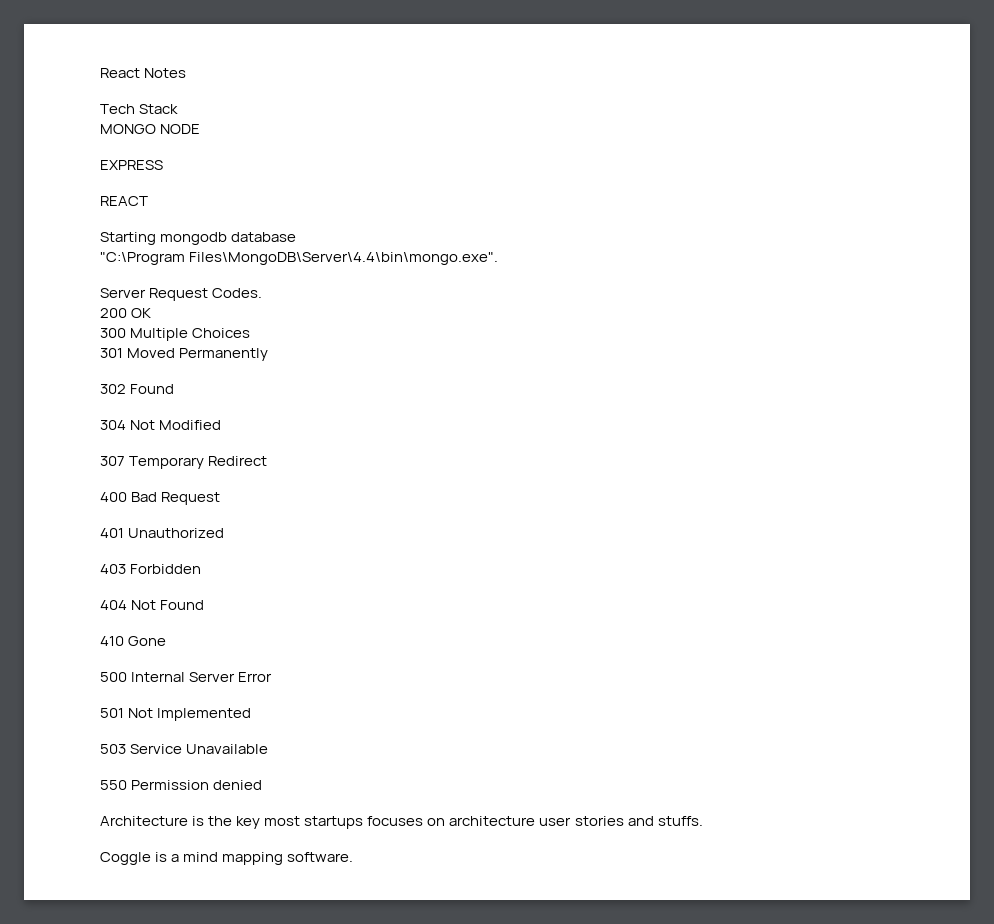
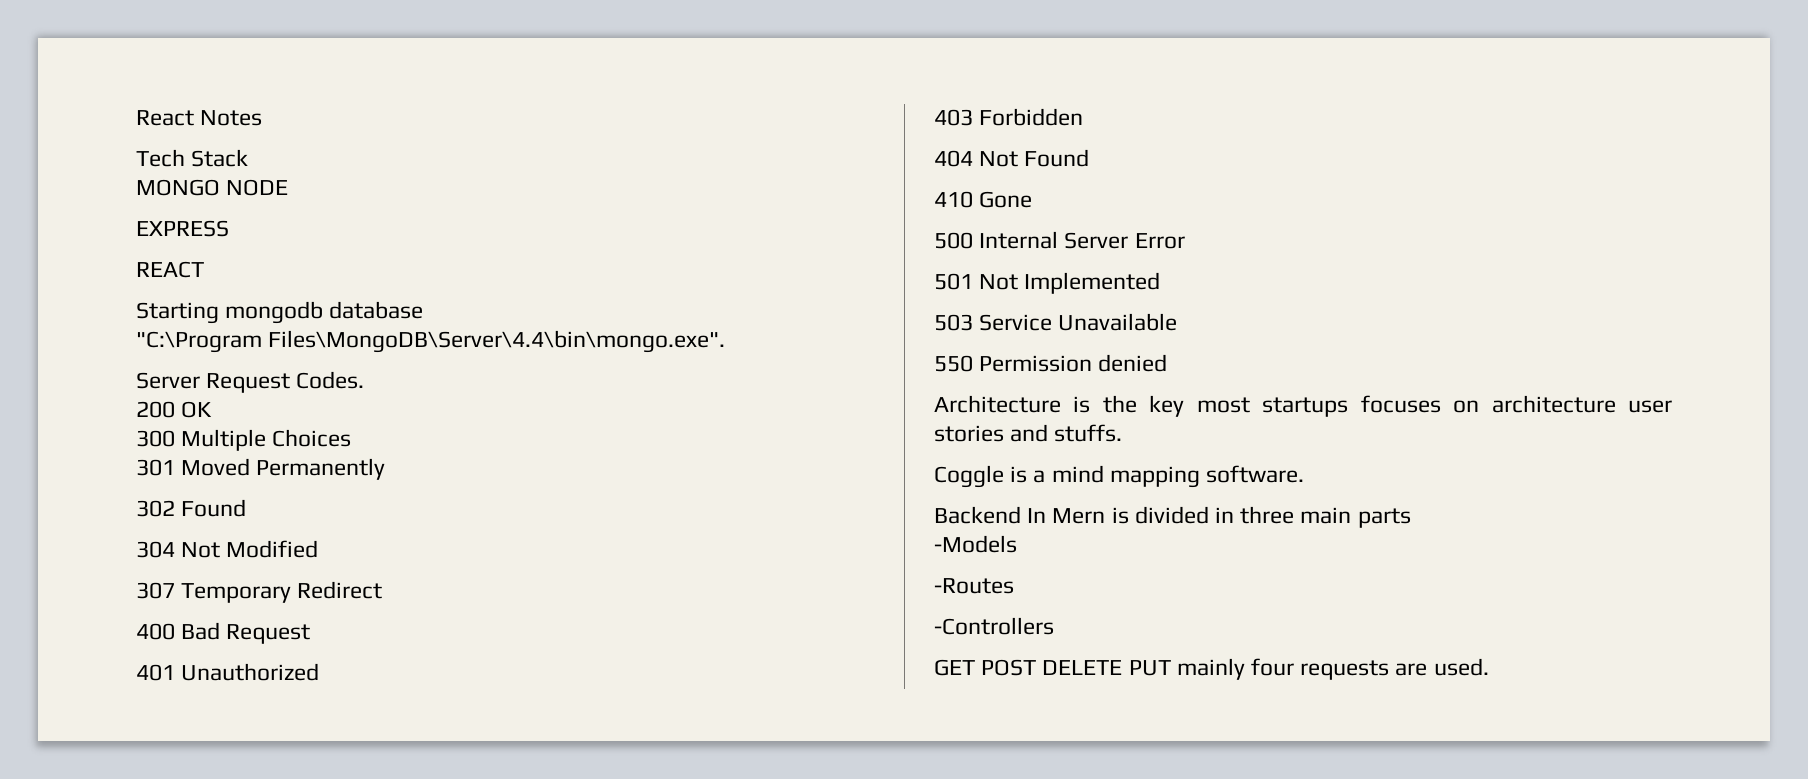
(354, 857) none -> [934,506,1411,528] [934,535,1017,553] [934,578,1014,594] [934,617,1054,635] [934,658,1489,680] // Backend In Mern is divided in three main parts // -Models // -Routes // -Controllers // GET POST DELETE PUT mainly four requests are used.

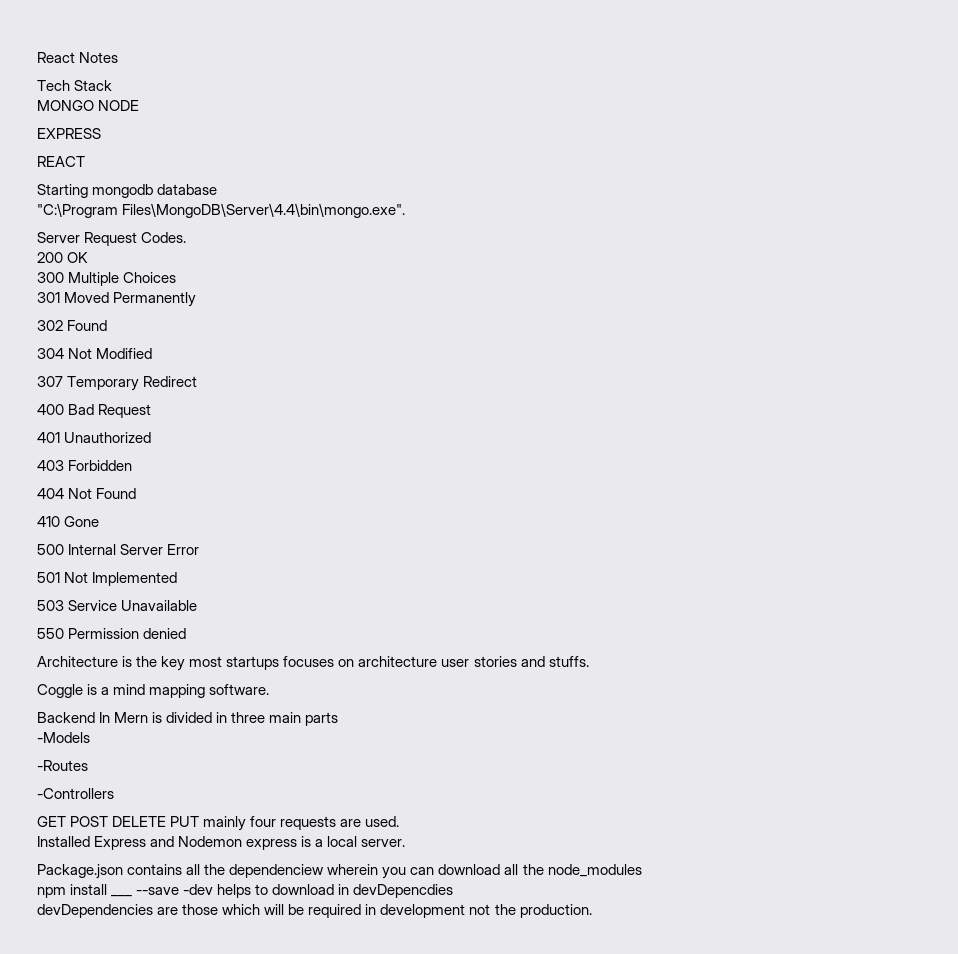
(1489, 667) none -> [37,836,406,850] [37,864,642,879] [37,884,108,898] [111,895,133,897] [136,884,454,898] [37,904,592,918] // Installed Express and Nodemon express is a local server. // Package.json contains all the dependenciew wherein you can download all the node_modules // npm install ___ --save -dev helps to download in devDepencdies // devDependencies are those which will be required in development not the production.

